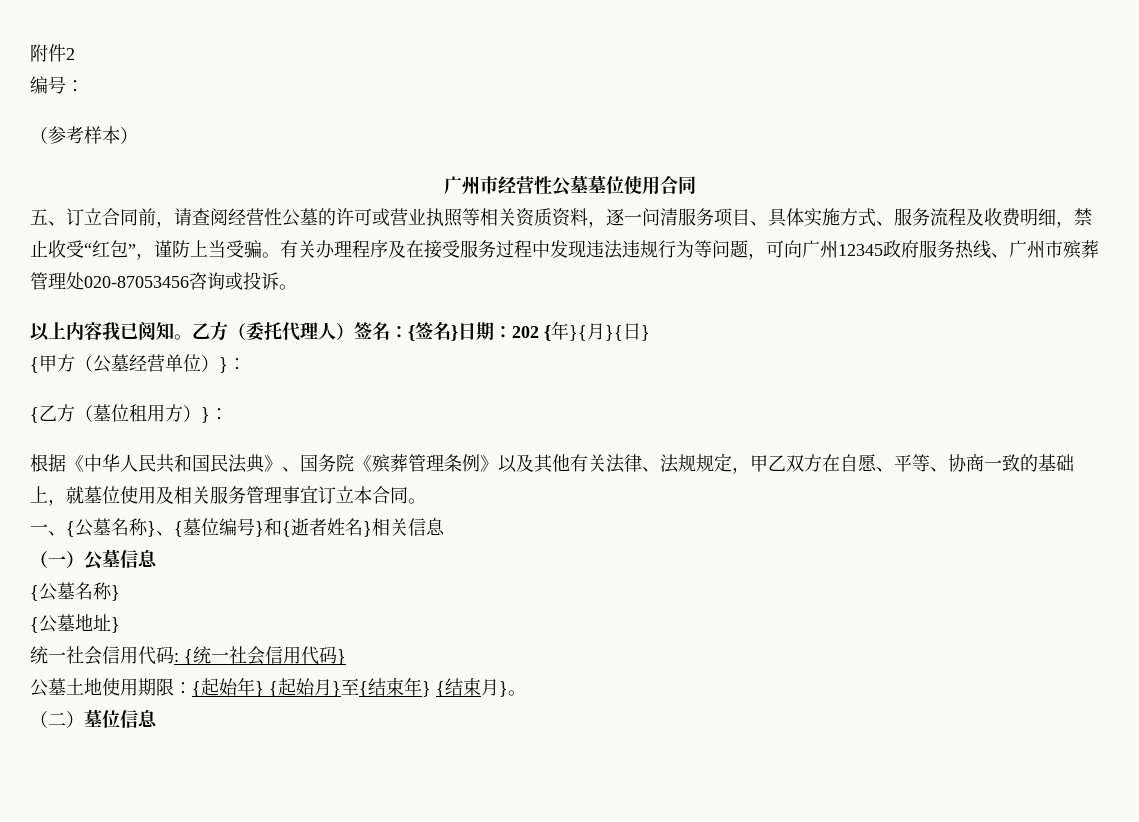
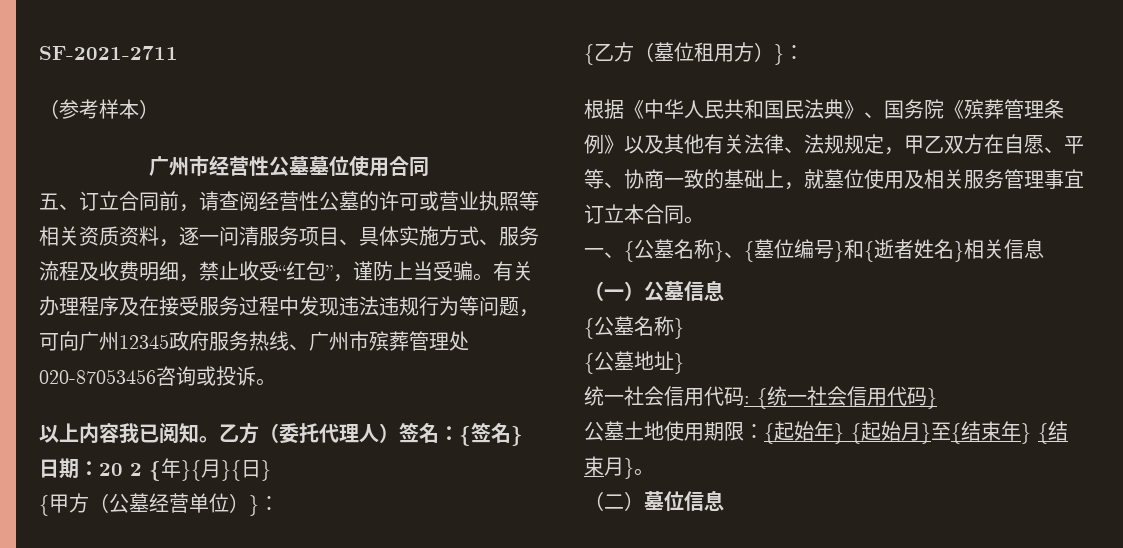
[30,44,75,62] [30,76,84,94] 附件2 // 编号： -> [39,46,178,60] SF-2021-2711
[512,326,539,338] 202 -> [99,463,142,476] 20 2

